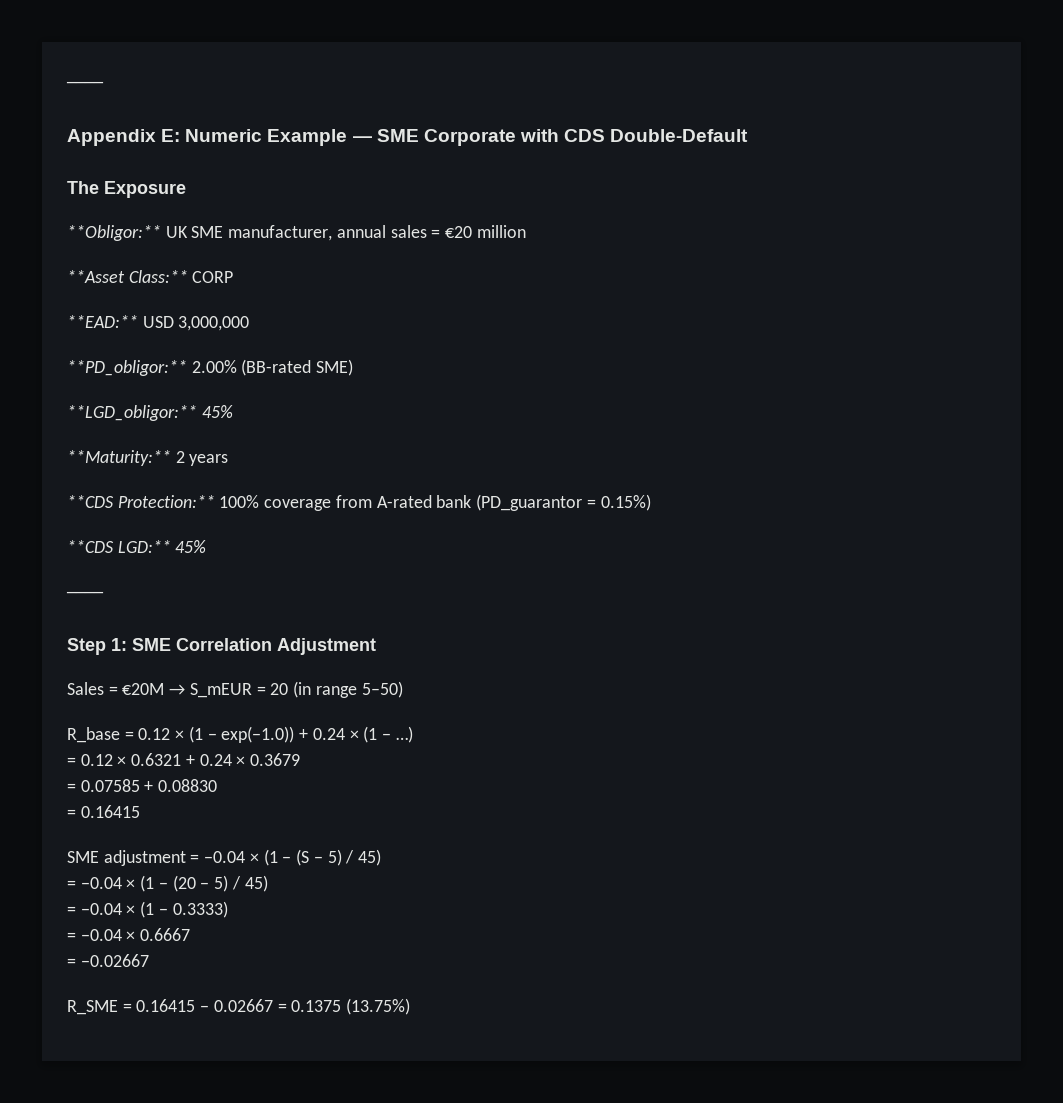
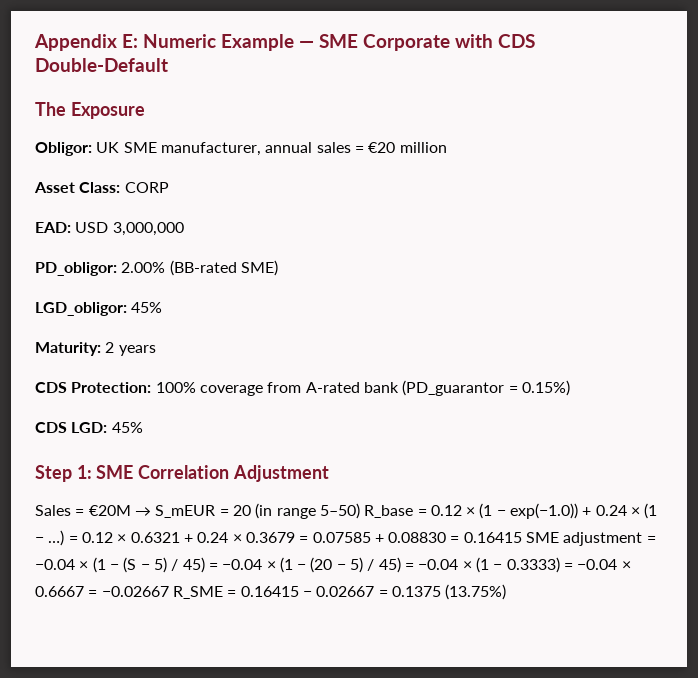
[66,81,104,88] ──── // -> (34, 42) none
[67,225,161,241] **Obligor:** -> [35,142,92,156] Obligor:
[67,270,188,283] **Asset Class:** -> [34,182,121,193] Asset Class:
[67,315,138,328] **EAD:** -> [35,222,71,233] EAD:
[67,360,187,376] **PD_obligor:** -> [35,262,117,276] PD_obligor:
[67,405,233,421] [67,450,171,466] **LGD_obligor:** 45% // **Maturity:** -> [35,302,163,316] [35,342,101,356] LGD_obligor: 45% // Maturity:
[67,495,215,508] **CDS Protection:** -> [35,382,152,393] CDS Protection:
[67,540,207,553] [66,591,104,598] **CDS LGD:** 45% // ──── -> [35,422,143,433] CDS LGD: 45%
(403, 689) // -> (360, 511) none
(413, 734) // -> (65, 538) none
(301, 759) // -> (295, 537) none
[67,805,140,818] // = 0.16415 // -> [450,532,522,543] = 0.16415
(381, 857) // -> (205, 565) none
(268, 883) // -> (401, 565) none
(228, 909) // -> (560, 565) none
(191, 934) // -> (84, 591) none
(149, 960) // -> (169, 591) none

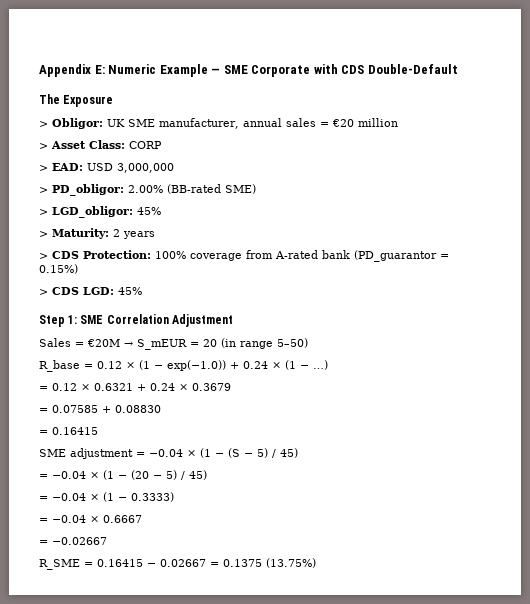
(145, 110) none -> [39,121,48,127] >
(447, 147) none -> [39,143,48,149] >
(169, 187) none -> [39,165,48,171] >
(184, 229) none -> [39,187,48,193] >
(278, 268) none -> [39,209,48,215] >
(163, 307) none -> [39,231,48,237] >
(156, 350) none -> [39,253,48,259] >
(570, 388) none -> [39,289,48,295] >
(360, 511) none -> (308, 343) //
(65, 538) none -> (328, 365) //
(295, 537) none -> (231, 387) //
[450,532,522,543] = 0.16415 -> [39,427,98,435] // = 0.16415 //
(205, 565) none -> (298, 453) //
(401, 565) none -> (207, 475) //
(560, 565) none -> (174, 497) //
(84, 591) none -> (142, 519) //
(169, 591) none -> (107, 541) //

